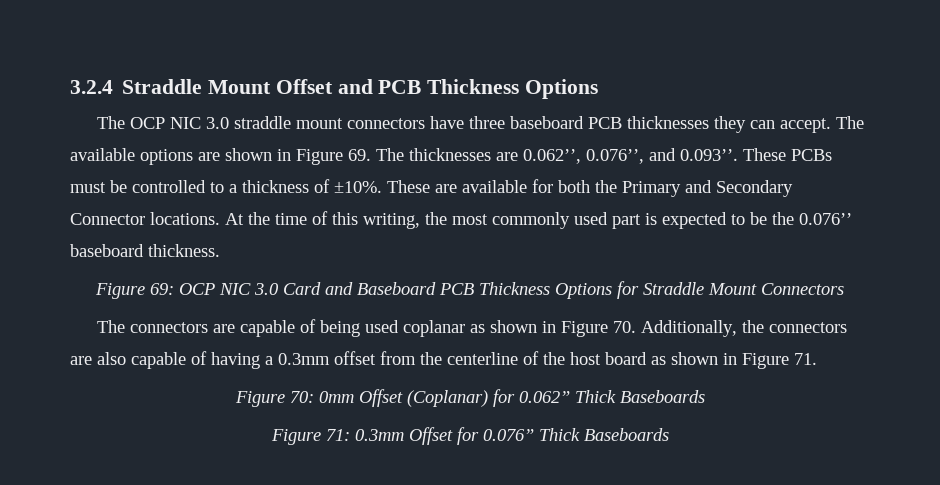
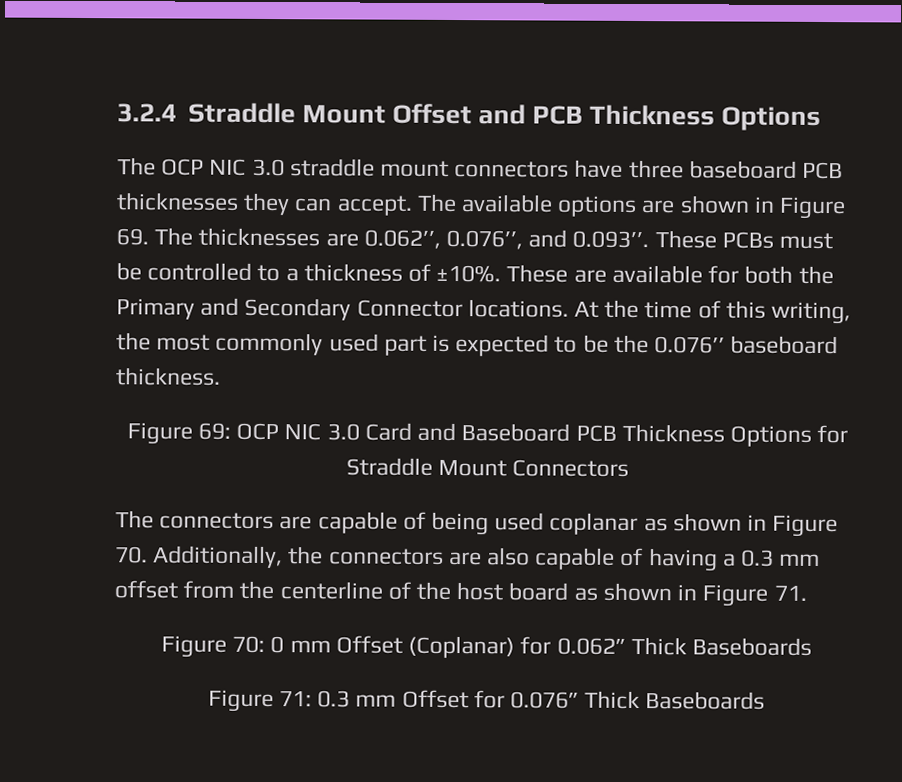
[278,353,330,365] 0.3mm -> [741,549,821,567] 0.3 mm
[318,391,354,403] 0mm -> [270,636,331,654] 0 mm
[354,429,404,441] 0.3mm -> [317,690,397,708] 0.3 mm

